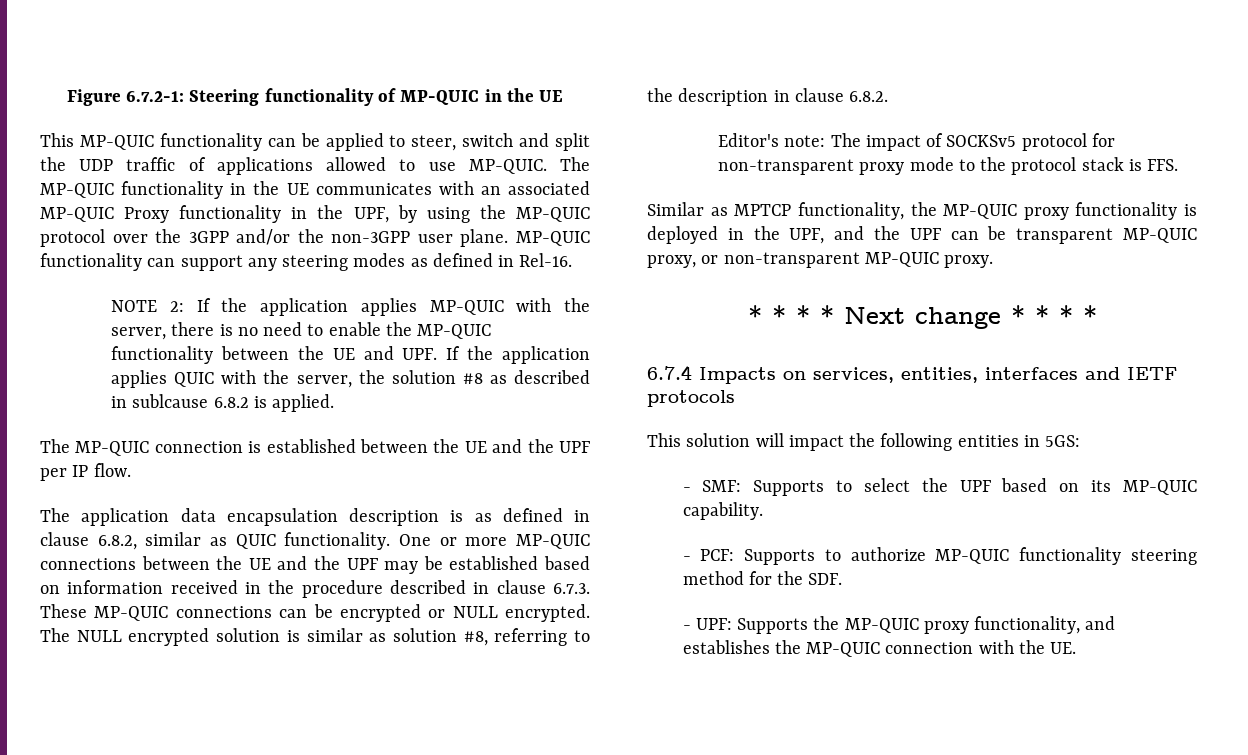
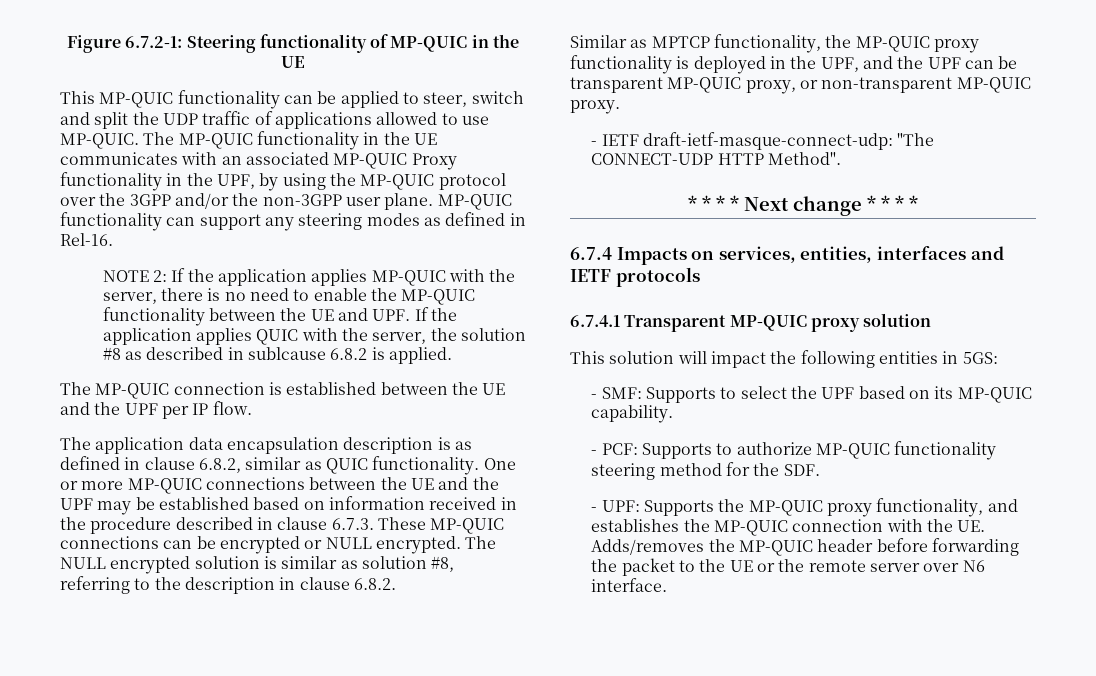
[718,133,1115,151] [718,157,1179,175] // Editor's note: The impact of SOCKSv5 protocol for non-transparent proxy mode to the protocol stack is FFS. -> (396, 584) none
(994, 261) none -> [591,132,935,150] [591,152,841,165] // - IETF draft-ietf-masque-connect-udp: "The CONNECT-UDP HTTP Method".
(735, 398) none -> [570,313,932,332] // 6.7.4.1 Transparent MP-QUIC proxy solution
(1077, 648) none -> [591,538,1019,556] [591,558,985,576] [591,578,668,592] Adds/removes the MP-QUIC header before forwarding the packet to the UE or the remote server over N6 interface.

